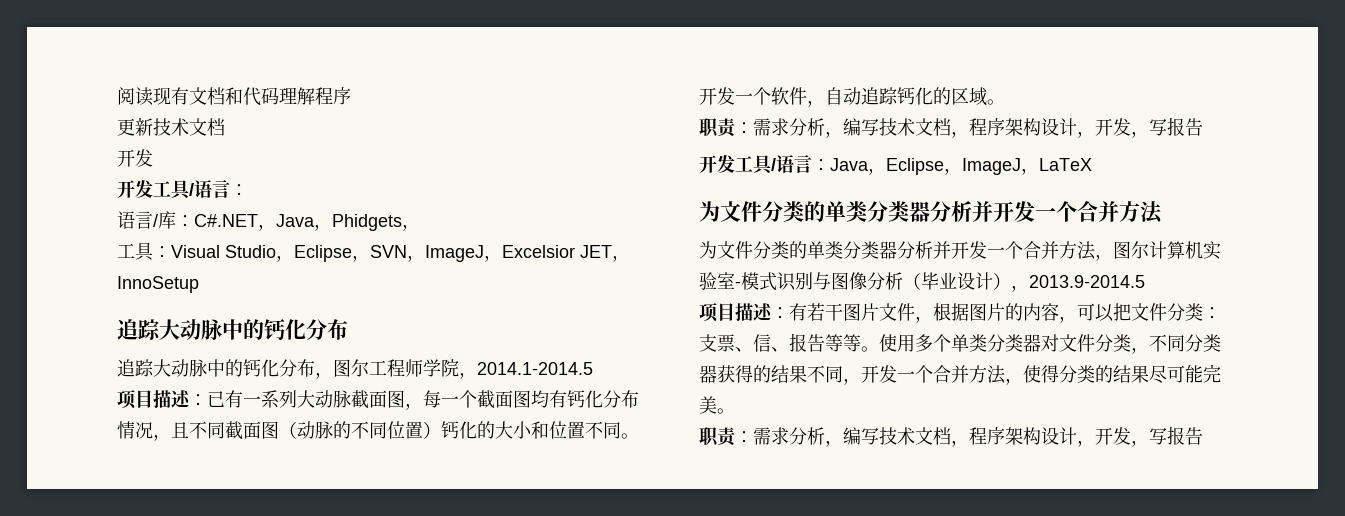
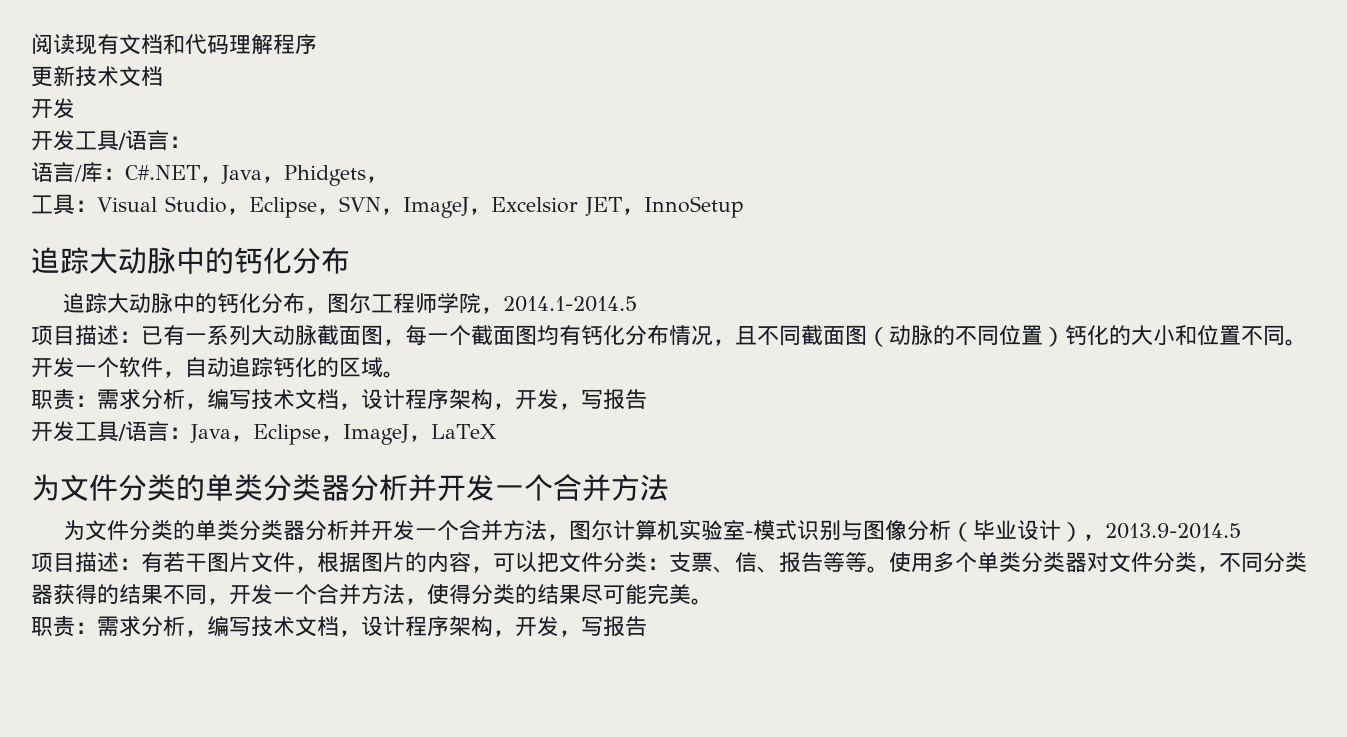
[969,118,1077,136] 程序架构设计 -> [361,389,493,410] 设计程序架构
[969,427,1077,445] 程序架构设计 -> [361,616,493,637] 设计程序架构

